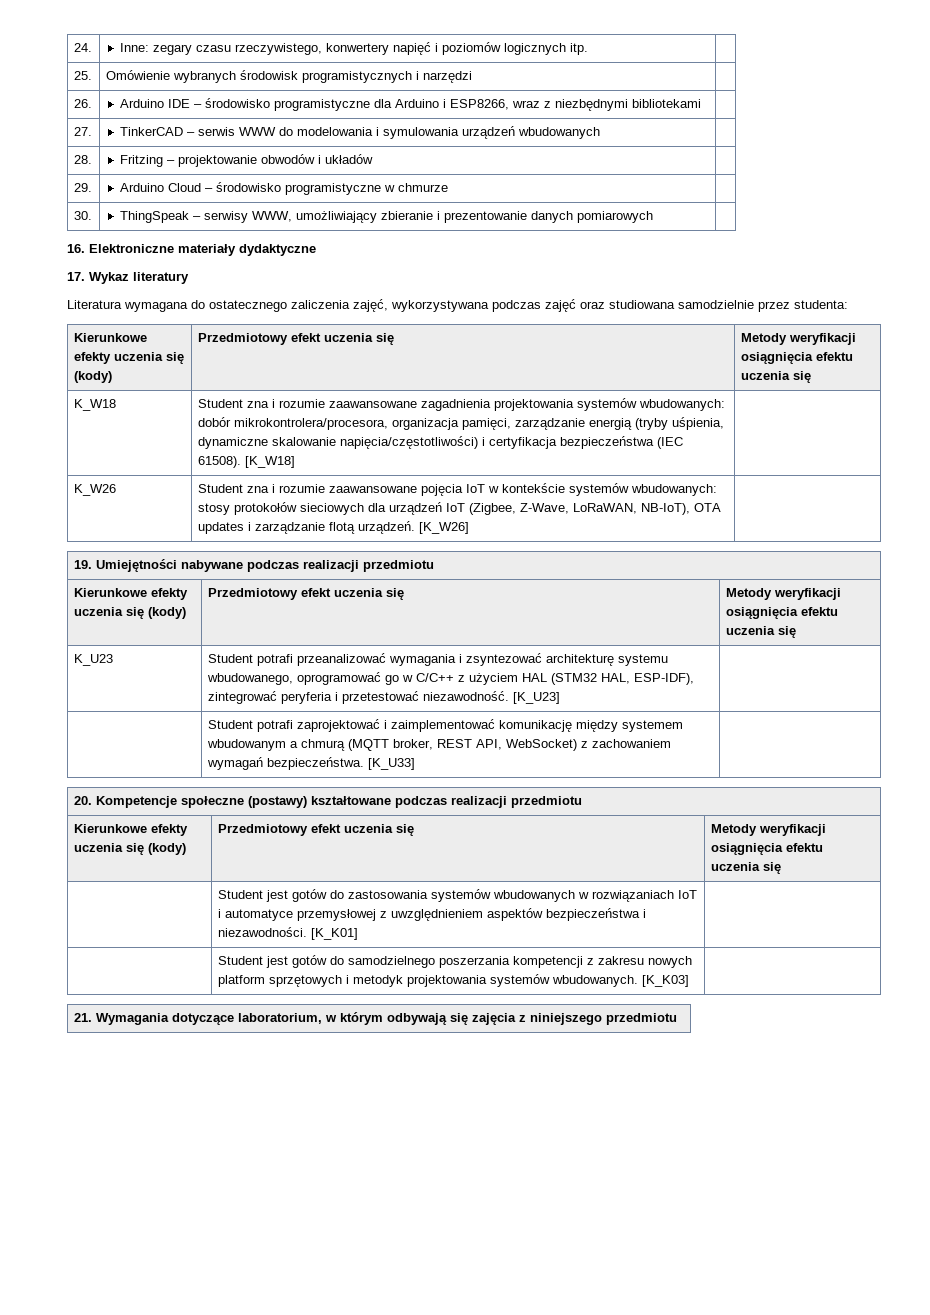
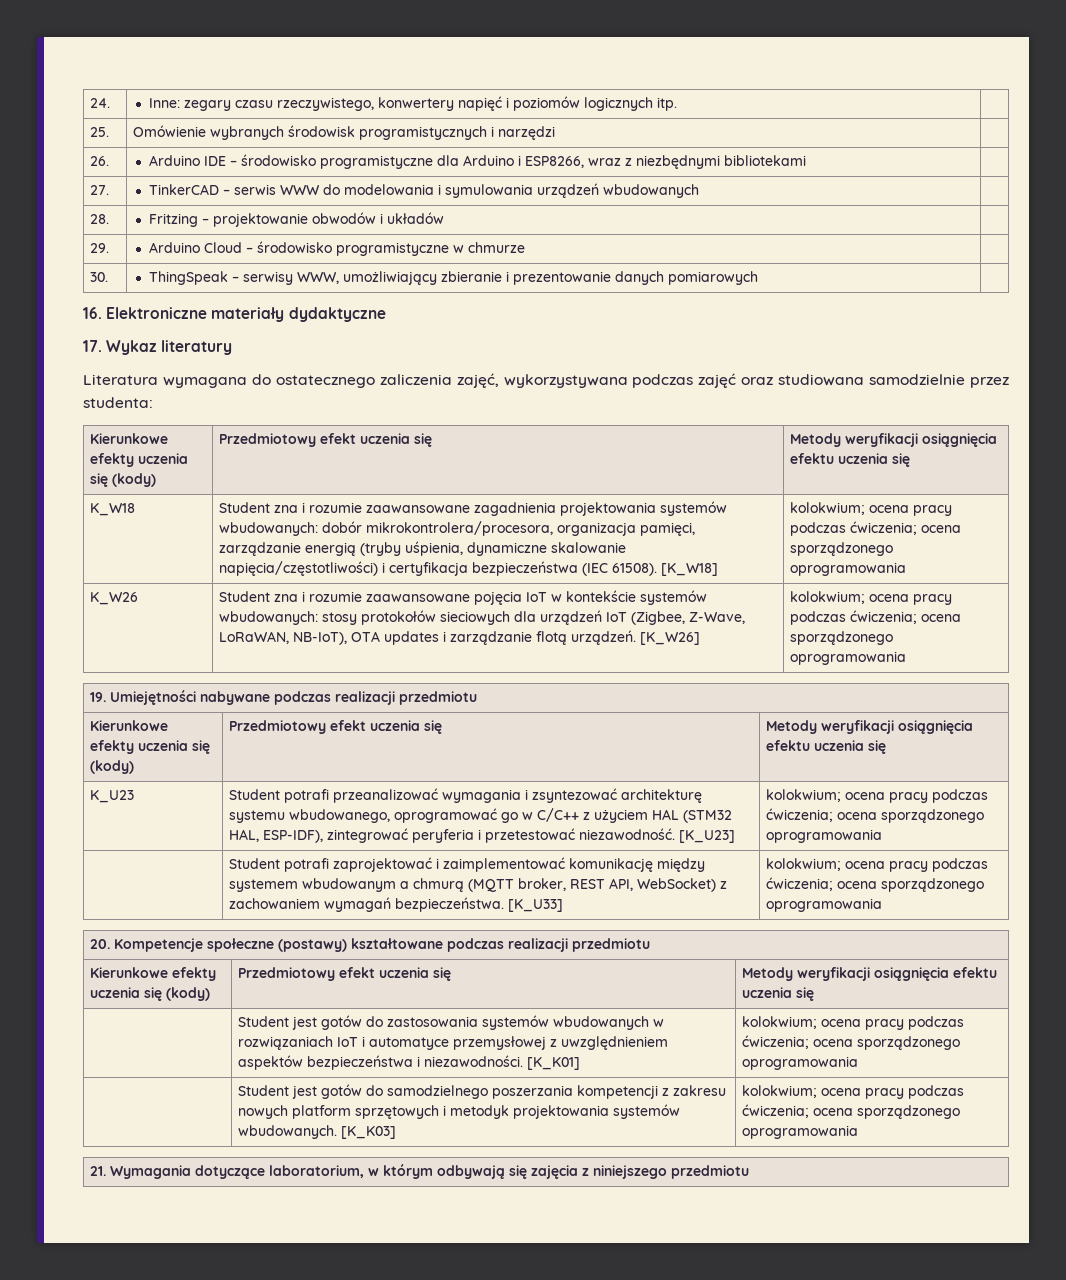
(295, 462) none -> [790,502,953,516] [790,521,962,536] [790,542,894,556] [790,562,907,576] kolokwium; ocena pracy podczas ćwiczenia; ocena sporządzonego oprogramowania
(469, 528) none -> [790,591,953,605] [790,610,962,625] [790,631,894,645] [790,651,907,665] kolokwium; ocena pracy podczas ćwiczenia; ocena sporządzonego oprogramowania
(560, 698) none -> [766,789,989,803] [766,808,985,823] [766,829,883,843] kolokwium; ocena pracy podczas ćwiczenia; ocena sporządzonego oprogramowania
(415, 764) none -> [766,858,989,872] [766,877,985,892] [766,898,883,912] kolokwium; ocena pracy podczas ćwiczenia; ocena sporządzonego oprogramowania
(358, 934) none -> [742,1016,965,1030] [742,1035,961,1050] [742,1056,859,1070] kolokwium; ocena pracy podczas ćwiczenia; ocena sporządzonego oprogramowania
(689, 981) none -> [742,1085,965,1099] [742,1104,961,1119] [742,1125,859,1139] kolokwium; ocena pracy podczas ćwiczenia; ocena sporządzonego oprogramowania

